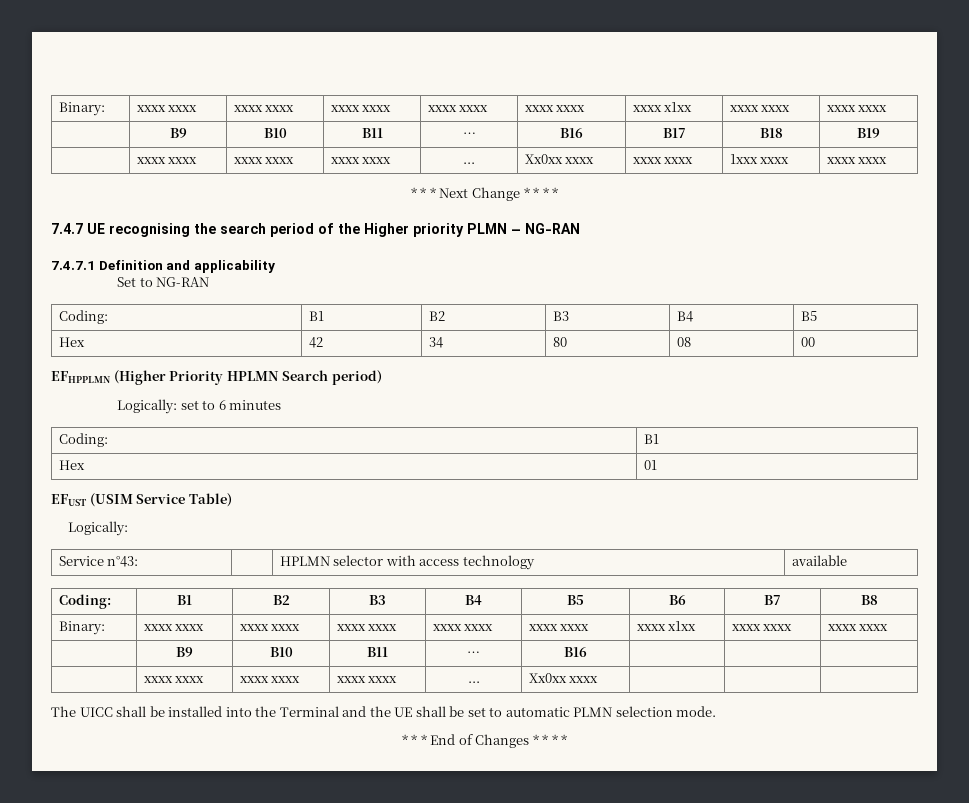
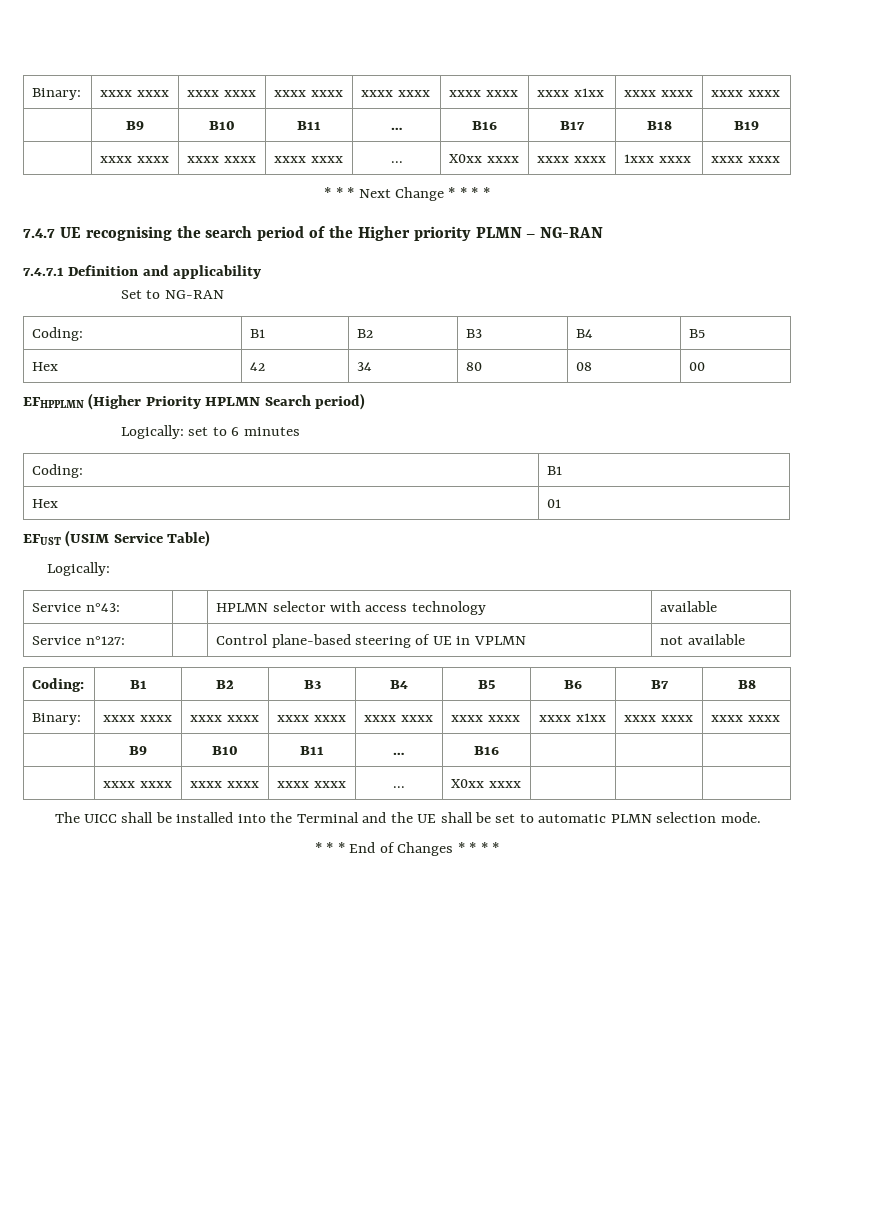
[524,154,563,164] Xx0xx -> [449,154,483,163] X0xx
(847, 560) none -> [32,636,125,645] [216,634,526,648] [660,634,745,645] // Service n°127: | | Control plane-based steering of UE in VPLMN | not available
[528,673,567,683] Xx0xx -> [451,779,485,788] X0xx

